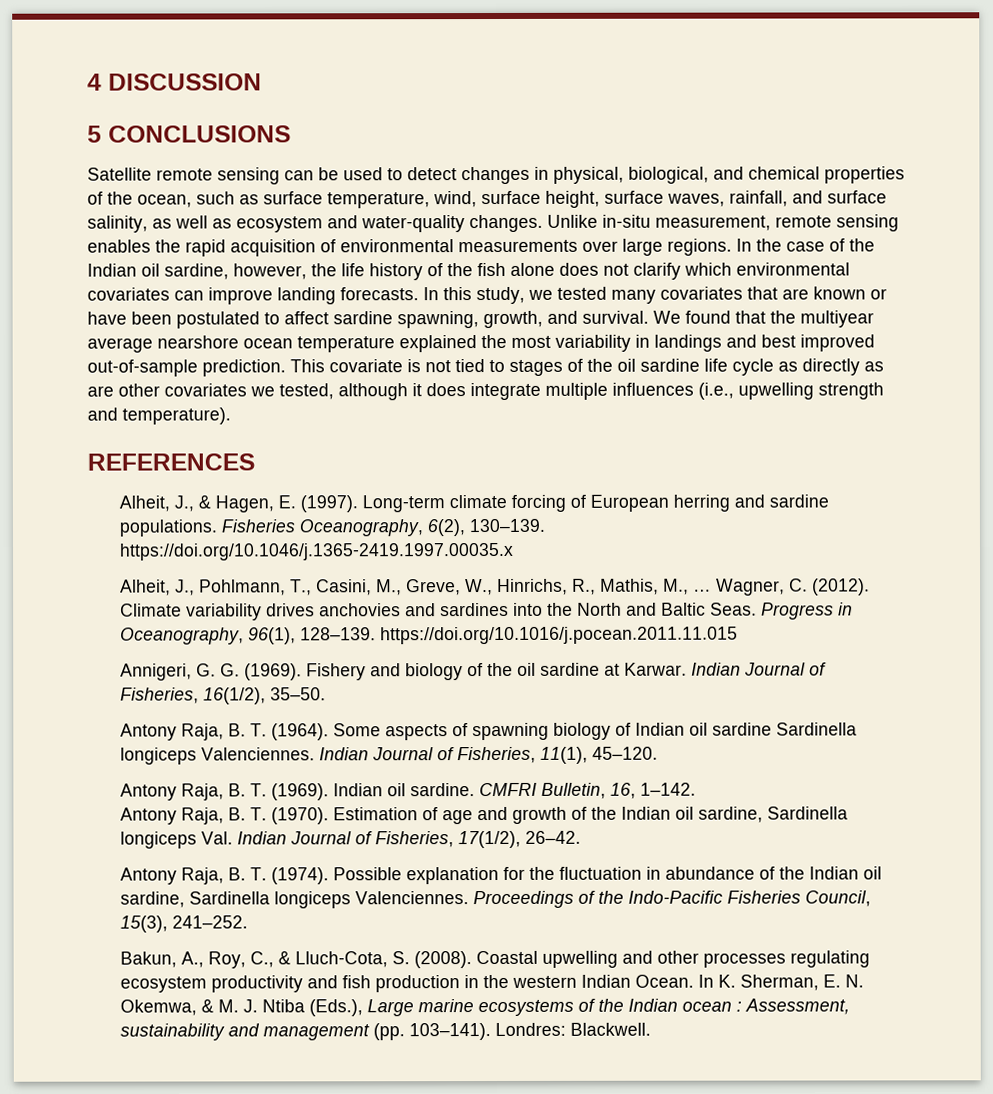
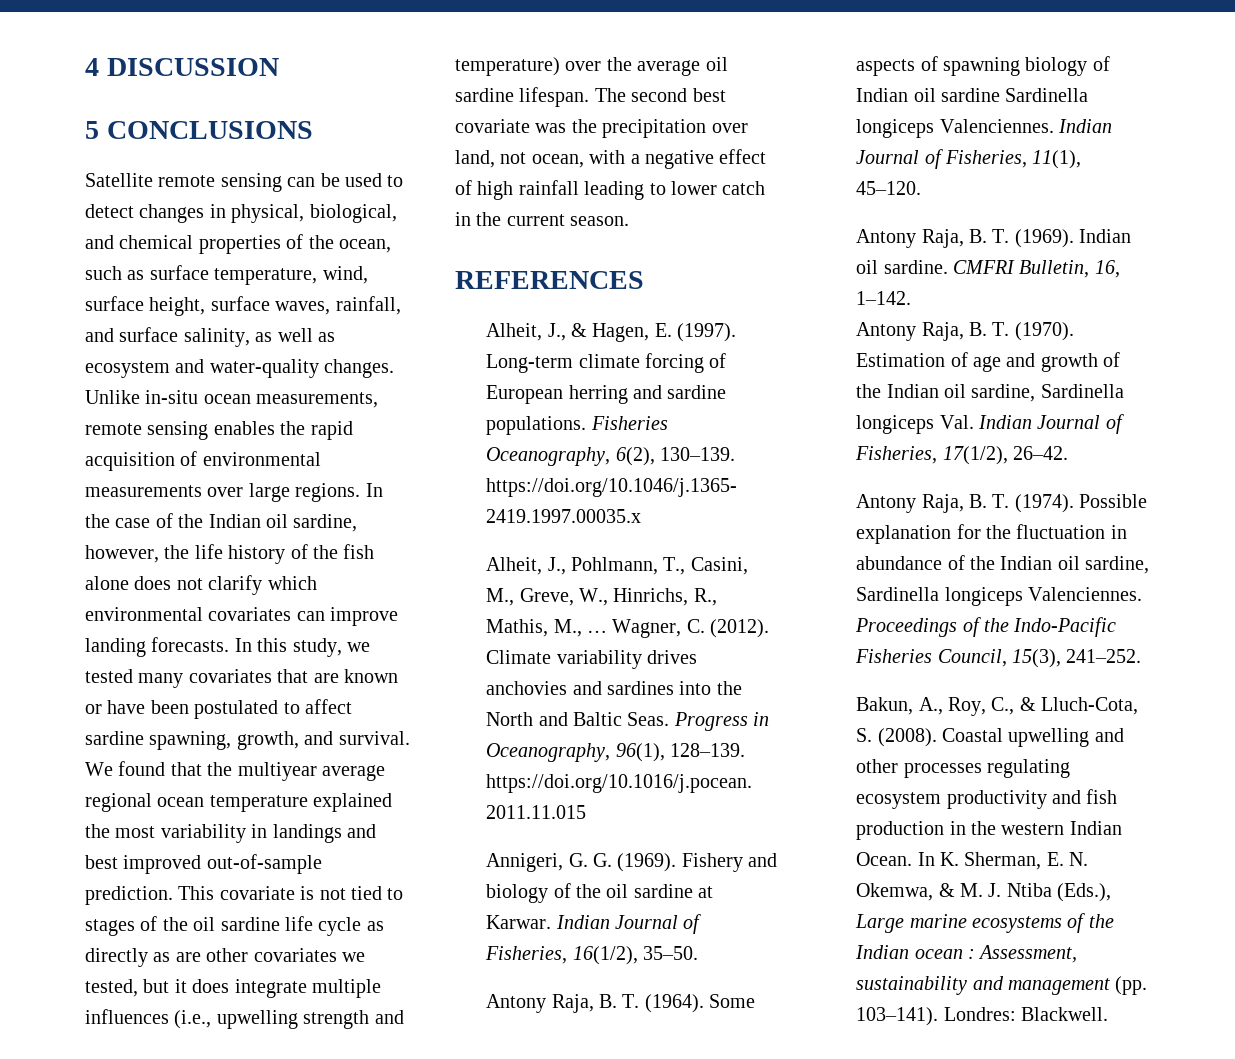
[655,215,771,231] measurement, -> [203,392,379,408] ocean measurements,
[157,335,239,349] nearshore -> [85,793,152,812] regional
[338,383,408,401] although -> [143,979,170,993] but
[122,407,231,425] temperature). -> [455,57,728,76] [455,87,726,107] [455,119,748,138] [455,149,767,169] [455,180,766,200] [455,212,630,226] temperature) over the average oil sardine lifespan. The second best covariate was the precipitation over land, not ocean, with a negative effect of high rainfall leading to lower catch in the current season.

